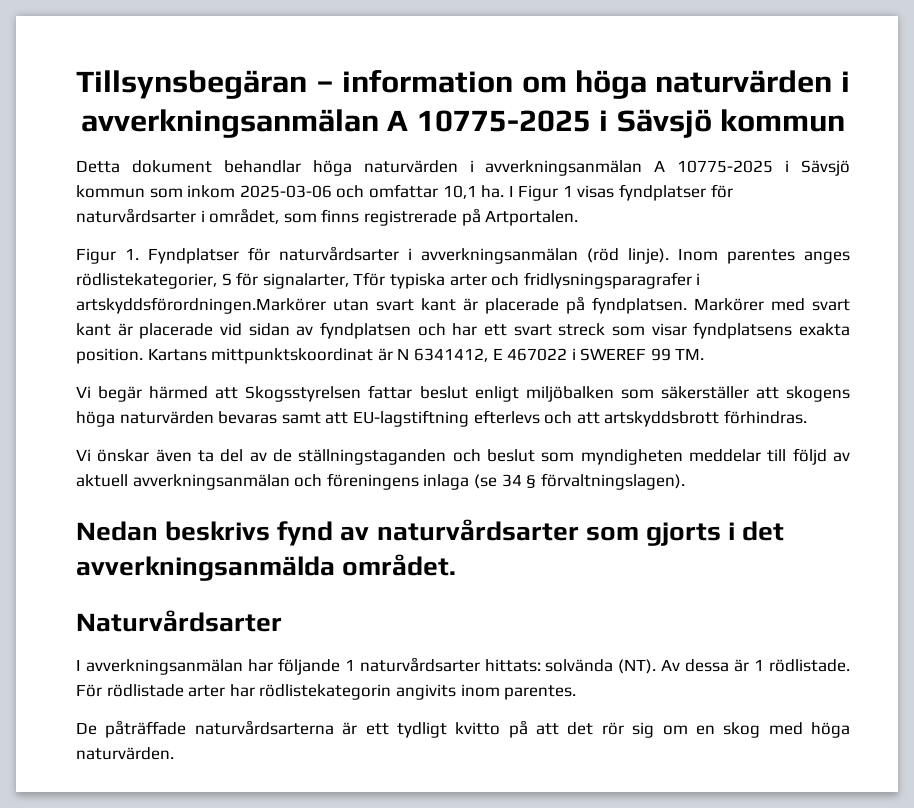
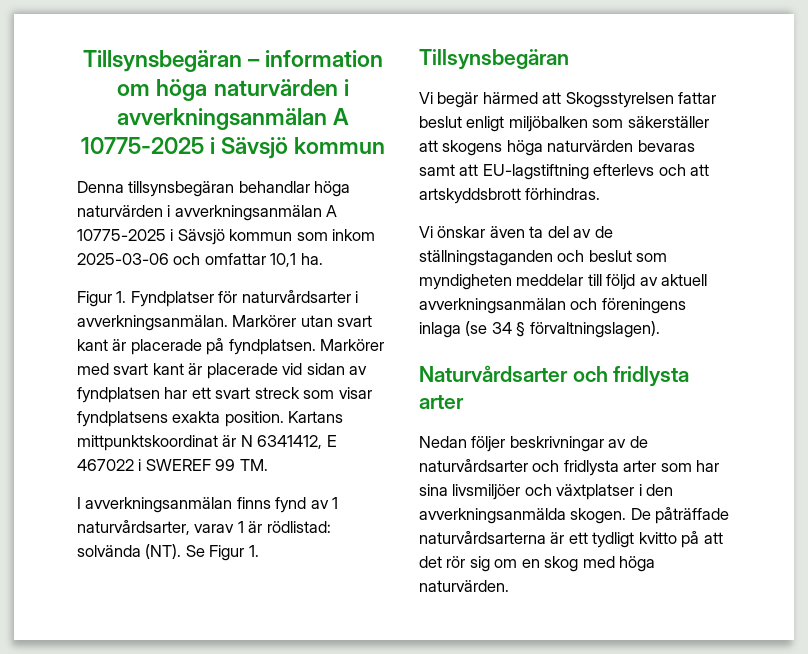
[76,160,212,173] Detta dokument -> [77,181,235,197] Denna tillsynsbegäran
[508,184,733,201] [76,208,579,226] I Figur 1 visas fyndplatser för naturvårdsarter i området, som finns registrerade på Artportalen. -> (323, 259) none
[421,248,850,264] [76,272,701,289] [76,297,326,314] avverkningsanmälan (röd linje). Inom parentes anges rödlistekategorier, S för signalarter, Tför typiska arter och fridlysningsparagrafer i artskyddsförordningen.Markörer -> [77,315,297,331] avverkningsanmälan. Markörer
[417,323,446,336] och -> (160, 395) none
(705, 354) none -> [77,497,339,513] [77,520,331,535] [77,544,259,561] [419,49,569,70] // I avverkningsanmälan finns fynd av 1 naturvårdsarter, varav 1 är rödlistad: solvända (NT). Se Figur 1. // Tillsynsbegäran
[76,519,785,546] [76,554,457,581] [76,610,282,632] [76,657,850,675] [76,684,577,700] Nedan beskrivs fynd av naturvårdsarter som gjorts i det avverkningsanmälda området. // Naturvårdsarter // I avverkningsanmälan har följande 1 naturvårdsarter hittats: solvända (NT). Av dessa är 1 rödlistade. För rödlistade arter har rödlistekategorin angivits inom parentes. // -> [419,365,690,387] [419,395,464,409] [419,436,648,452] [419,459,720,476] [419,484,674,500] [419,508,627,524] Naturvårdsarter och fridlysta arter // Nedan följer beskrivningar av de naturvårdsarter och fridlysta arter som har sina livsmiljöer och växtplatser i den avverkningsanmälda skogen.

